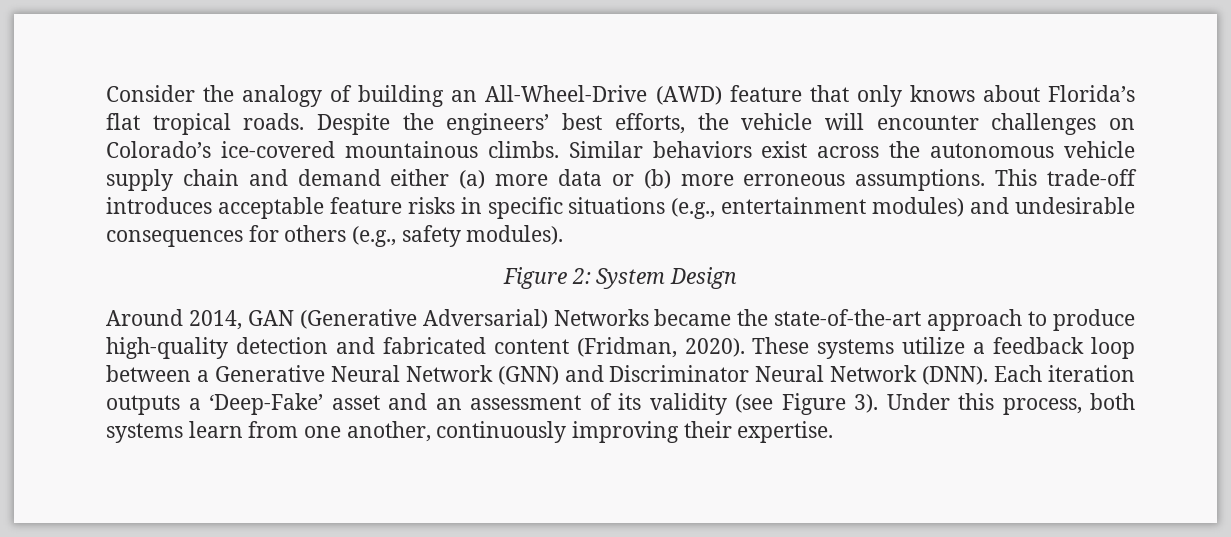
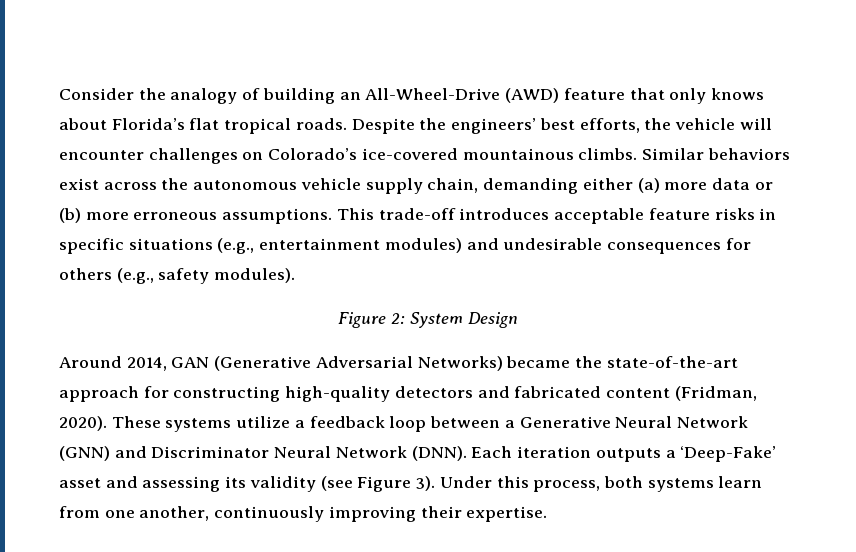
[182,169,381,186] chain and demand -> [427,178,579,194] chain, demanding
[422,309,649,329] Adversarial) Networks -> [315,356,503,371] Adversarial Networks)
[1028,309,1135,331] [106,337,328,359] to produce high-quality detection -> [143,386,473,402] for constructing high-quality detectors
[435,393,612,410] an assessment of -> [142,476,221,492] assessing

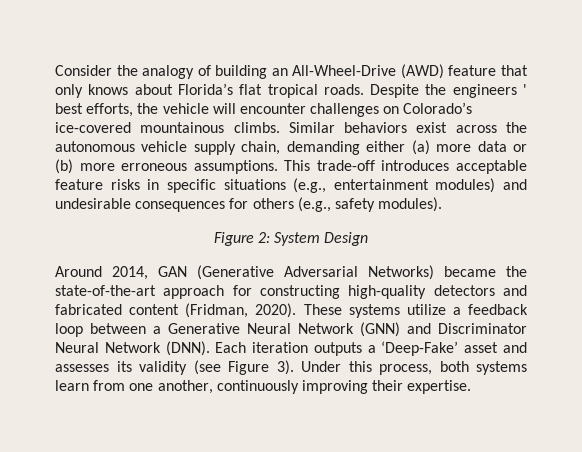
[451,118,537,134] engineers’ -> [452,84,527,98] engineers '
[142,476,221,492] assessing -> [55,364,109,372] assesses

